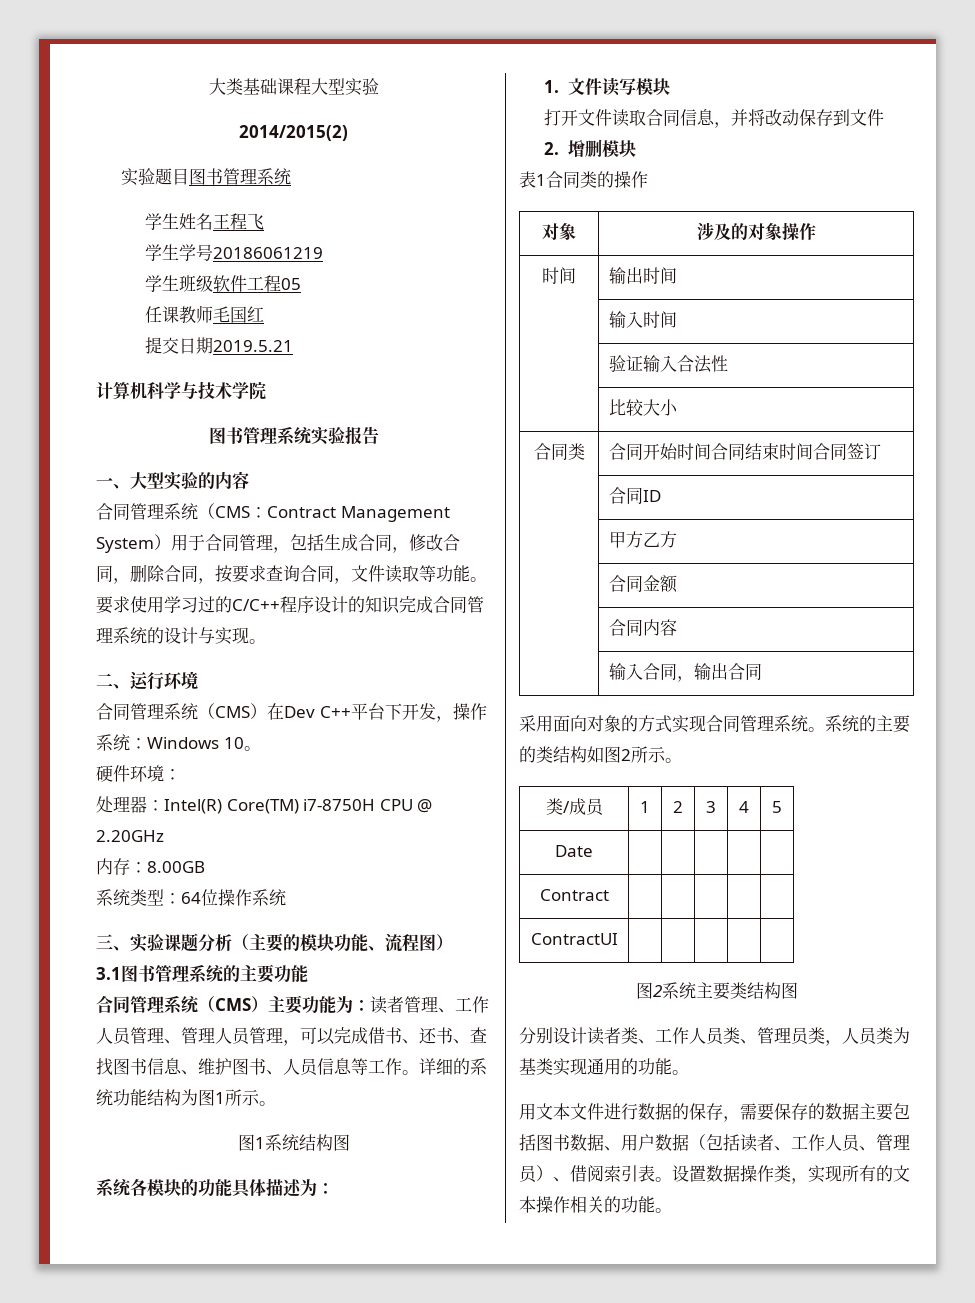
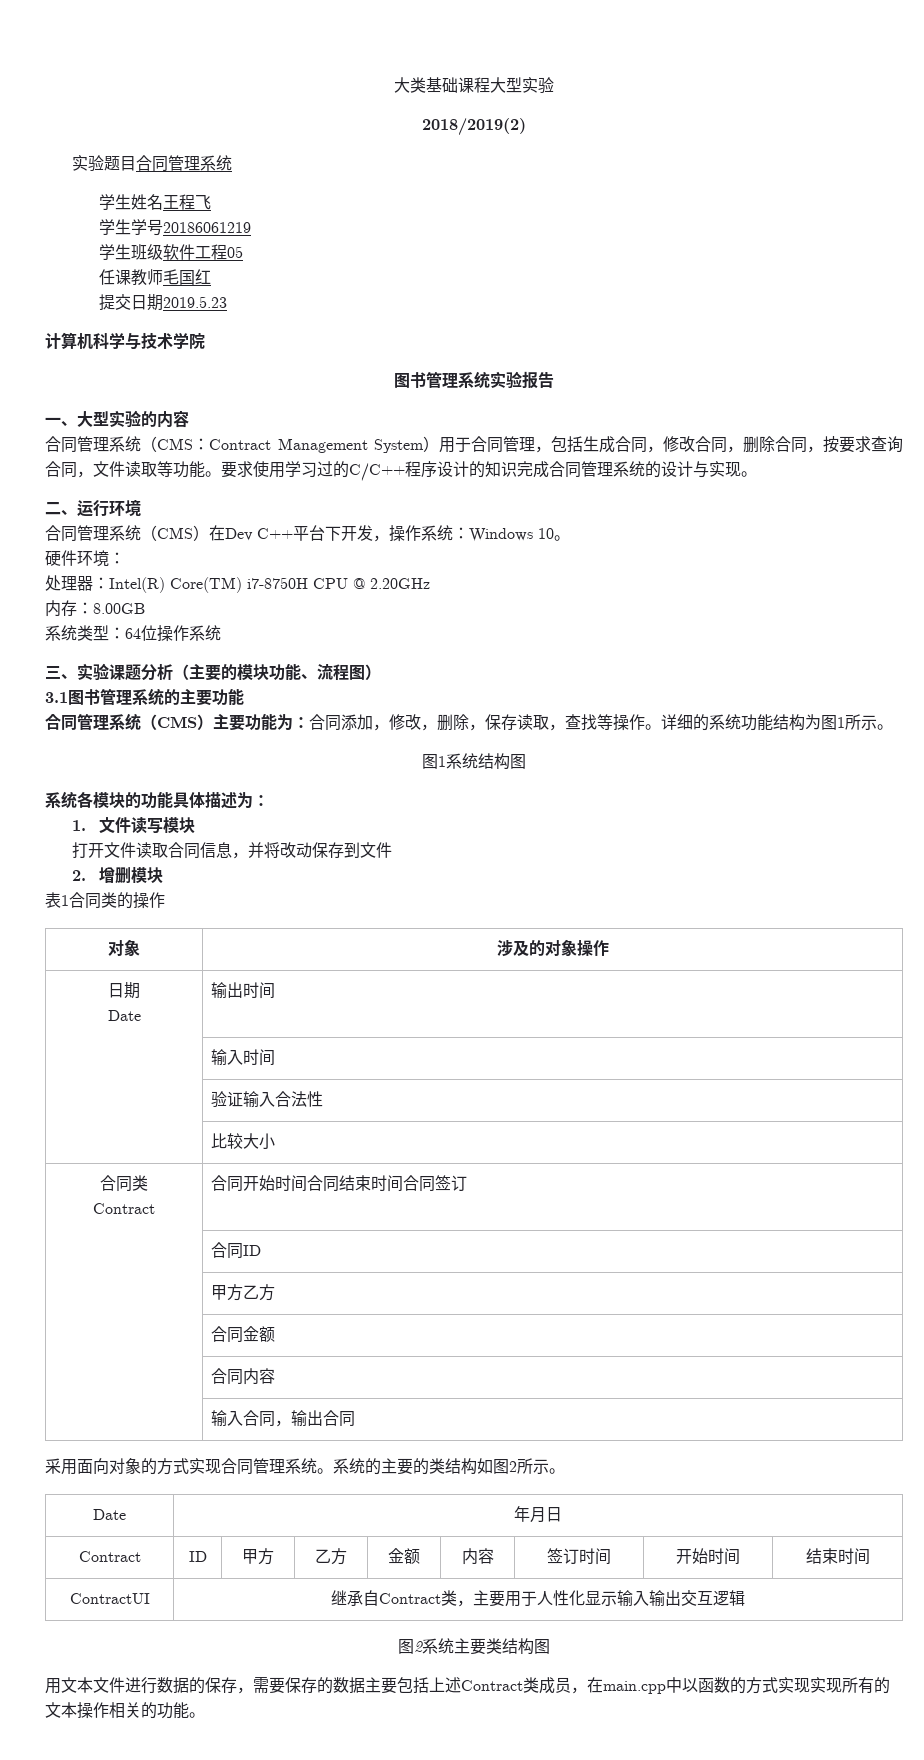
[239,125,348,141] 2014/2015(2) -> [422,118,526,136] 2018/2019(2)
[188,168,223,185] 图书 -> [135,155,168,172] 合同
[213,340,294,352] 2019.5.21 -> [162,296,227,308] 2019.5.23
[370,996,489,1014] [96,1027,487,1046] [96,1058,385,1076] 读者管理、工作人员管理、管理人员管理，可以完成借书、还书、查找图书信息、维护图书、人员信息等工 -> [309,714,629,731] 合同添加，修改，删除，保存读取，查找等操
[542,267,576,284] 时间 -> [108,982,140,999] [107,1010,141,1021] 日期 // Date
(585, 451) none -> [93,1203,155,1214] // Contract
[545,798,605,816] [640,801,650,813] [673,801,683,813] [706,801,716,813] [739,801,749,813] [772,801,782,813] [555,845,593,857] [539,889,609,901] [530,933,618,945] // 类/成员 | 1 | 2 | 3 | 4 | 5 // Date | | | | | // Contract | | | | | // ContractUI | | | | | -> [93,1509,126,1520] [514,1506,562,1523] [78,1551,141,1562] [188,1551,207,1562] [242,1548,274,1565] [315,1548,347,1565] [388,1548,420,1564] [461,1548,494,1565] [547,1548,611,1565] [676,1548,740,1565] [805,1548,870,1565] [69,1593,150,1604] [331,1590,745,1607] // Date | 年月日 // Contract | ID | 甲方 | 乙方 | 金额 | 内容 | 签订时间 | 开始时间 | 结束时间 // ContractUI | 继承自Contract类，主要用于人性化显示输入输出交互逻辑
[519,1027,910,1046] [519,1058,689,1076] // 分别设计读者类、工作人员类、管理员类，人员类为基类实现通用的功能。 -> (550, 1646) none
[536,1134,910,1152] [519,1165,808,1184] 图书数据、用户数据（包括读者、工作人员、管理员）、借阅索引表。设置数据操作类， -> [429,1677,810,1694] 上述Contract类成员，在main.cpp中以函数的方式实现

